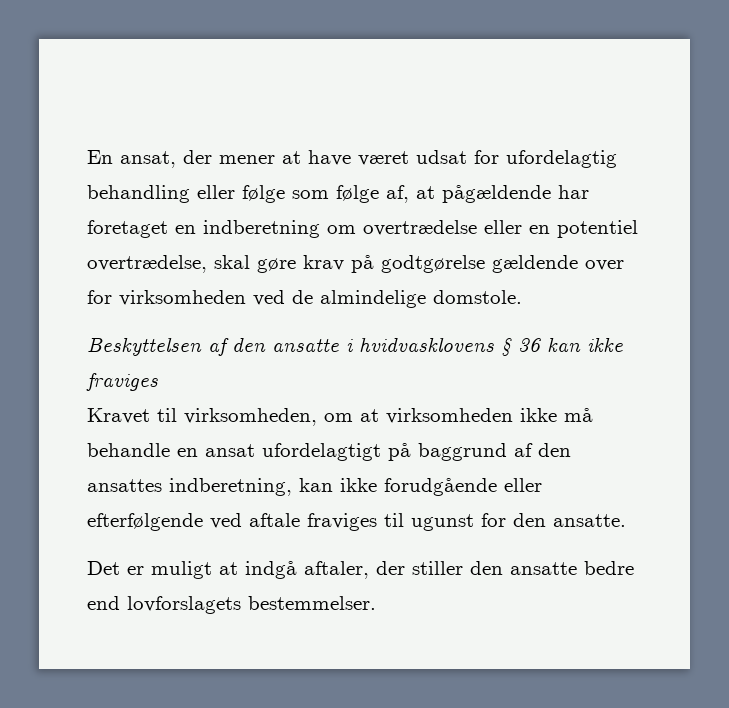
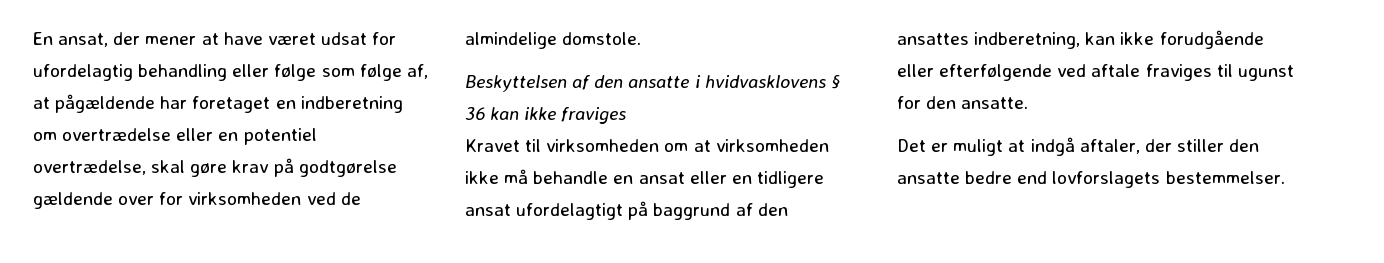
[184,408,317,426] virksomheden, -> [546,139,660,152] virksomheden
(255, 450) none -> [689,171,824,188] [465,204,511,216] eller en tidligere ansat

